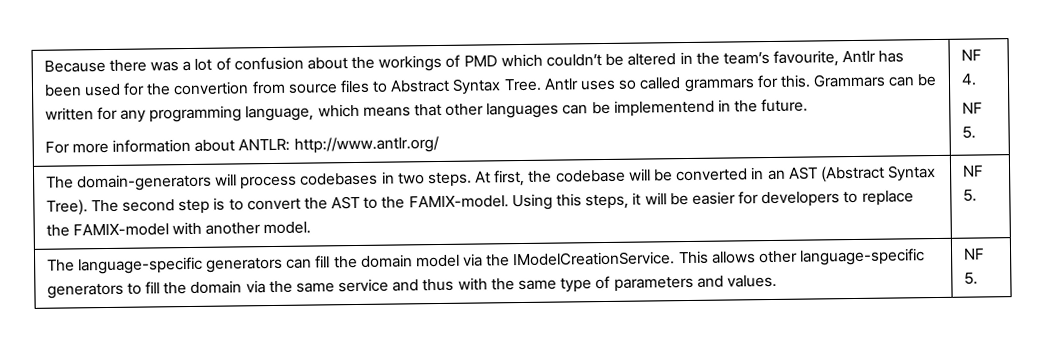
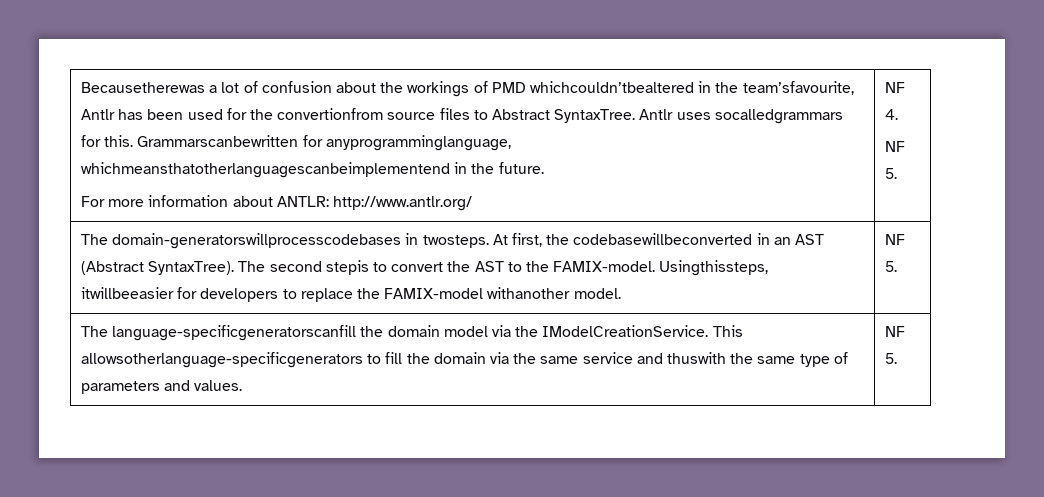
[43,59,179,73] Because there was -> [81,82,206,93] Becausetherewas
[500,50,840,68] which couldn’t be altered in the team’s favourite, -> [529,81,854,95] whichcouldn’tbealtered in the team’sfavourite,
[173,80,286,96] convertion from -> [277,108,384,120] convertionfrom
[452,73,938,95] [44,99,715,123] Syntax Tree. Antlr uses so called grammars for this. Grammars can be written for any programming language, which means that other languages can be implementend -> [554,109,843,124] [81,135,511,151] [81,162,451,178] SyntaxTree. Antlr uses socalledgrammars for this. Grammarscanbewritten for anyprogramminglanguage, whichmeansthatotherlanguagescanbeimplementend
[76,165,937,192] [45,197,226,216] domain-generators will process codebases in two steps. At first, the codebase will be converted in an AST (Abstract Syntax Tree). The second step is -> [112,233,824,249] [81,260,369,275] domain-generatorswillprocesscodebases in twosteps. At first, the codebasewillbeconverted in an AST (Abstract SyntaxTree). The second stepis
[511,191,736,211] Using this steps, it will be easier -> [659,260,769,276] [81,287,175,299] Usingthissteps, itwillbeeasier
[171,221,262,236] with another -> [487,287,571,299] withanother
[77,255,331,275] language-specific generators can fill -> [112,325,357,341] language-specificgeneratorscanfill
[711,248,926,266] [46,282,124,299] allows other language-specific generators -> [81,352,364,368] allowsotherlanguage-specificgenerators
[422,277,488,292] thus with -> [666,352,726,364] thuswith

